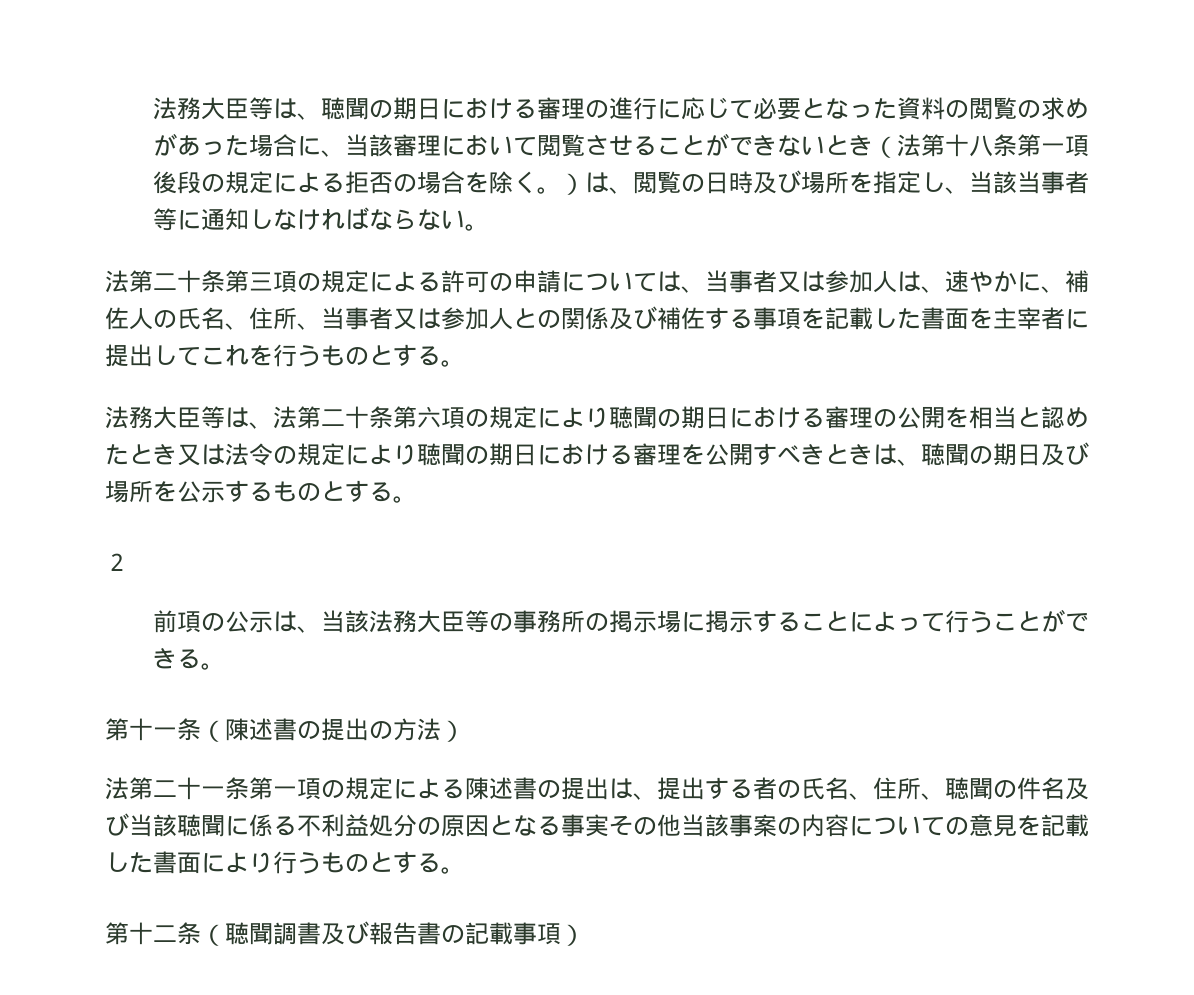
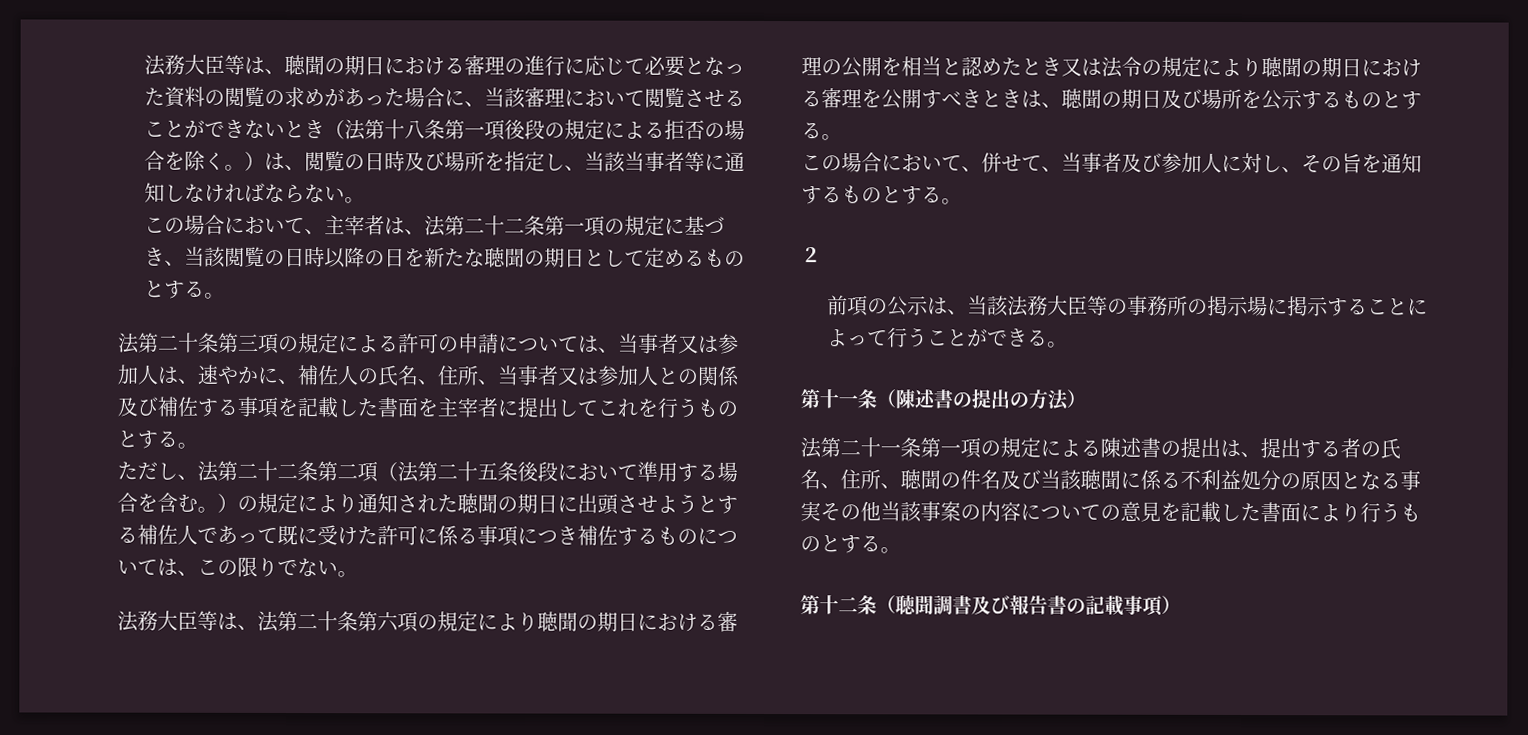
(489, 227) none -> [144,214,726,237] [144,246,746,269] [144,280,226,299] // この場合において、主宰者は、法第二十二条第一項の規定に基づき、当該閲覧の日時以降の日を新たな聴聞の期日として定めるものとする。
(465, 363) none -> [117,460,738,483] [117,492,738,515] [117,524,738,547] [117,556,358,578] // ただし、法第二十二条第二項（法第二十五条後段において準用する場合を含む。）の規定により通知された聴聞の期日に出頭させようとする補佐人であって既に受けた許可に係る事項につき補佐するものについては、この限りでない。
(417, 499) none -> [801,152,1422,174] [801,185,962,205] // この場合において、併せて、当事者及び参加人に対し、その旨を通知するものとする。

